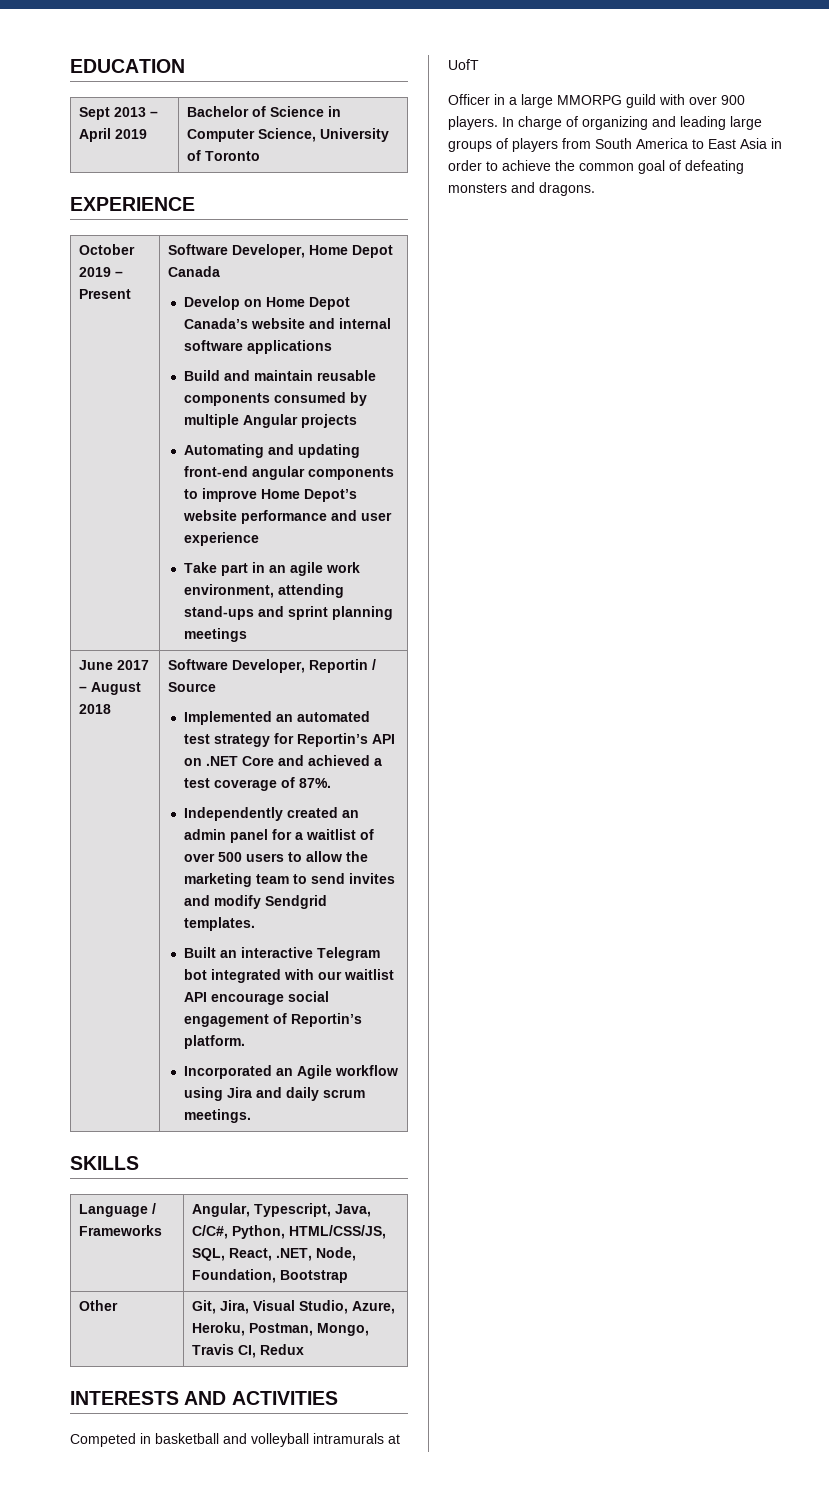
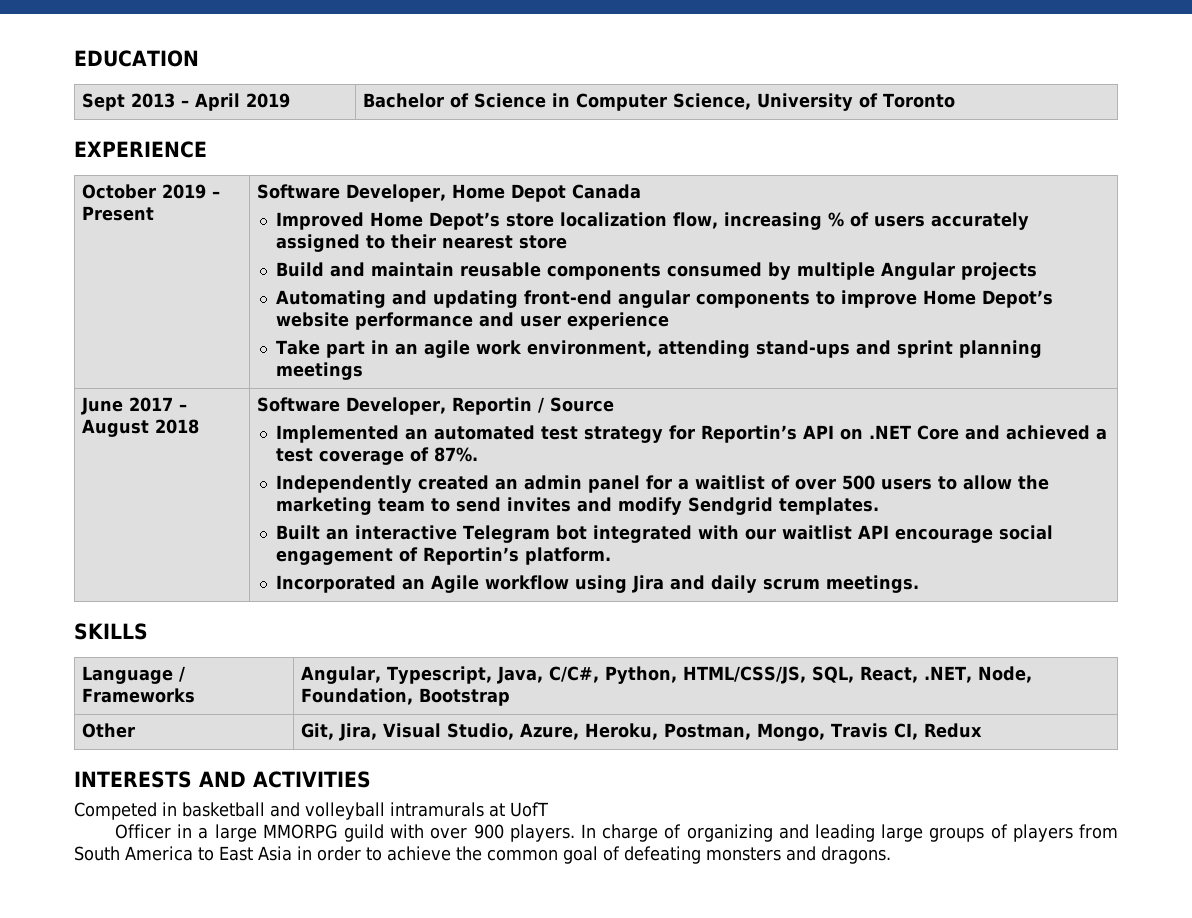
[183,296,350,310] [183,318,391,329] [183,340,332,354] Develop on Home Depot Canada’s website and internal software applications -> [276,212,1030,230] [276,234,568,252] Improved Home Depot’s store localization flow, increasing % of users accurately assigned to their nearest store

